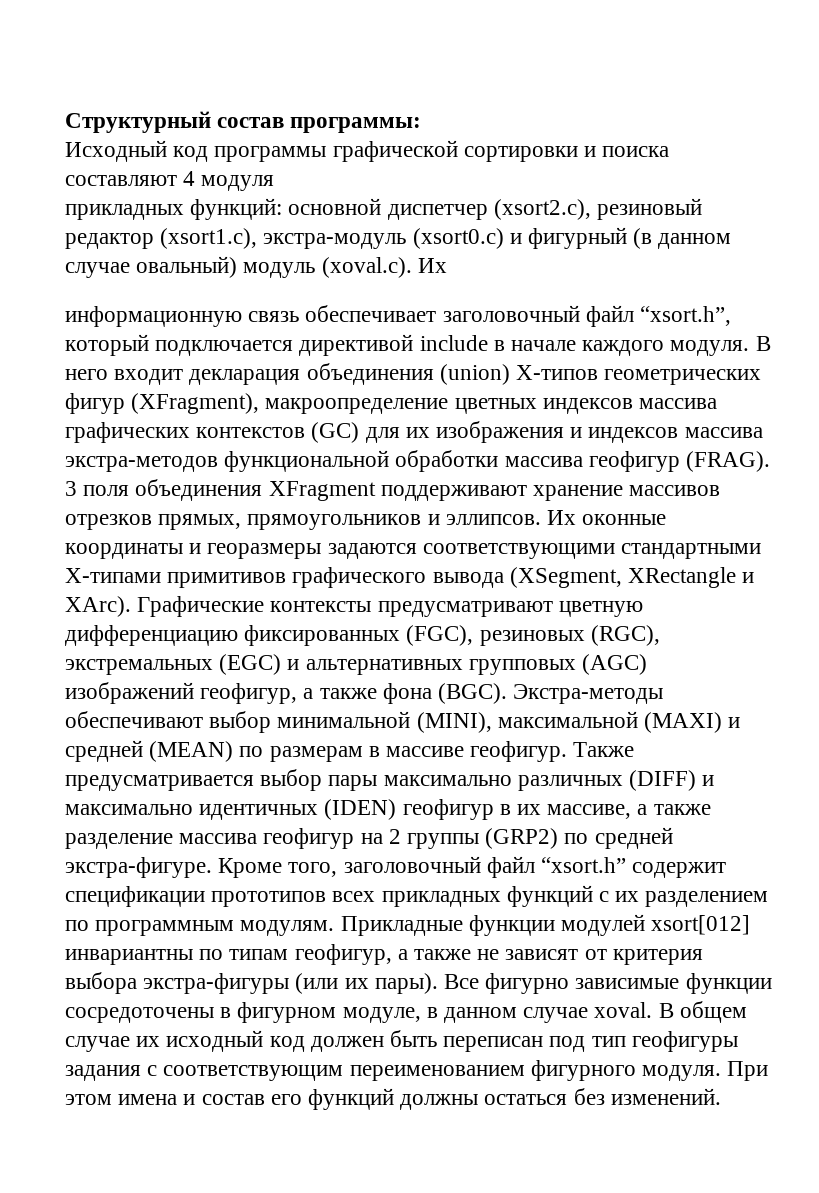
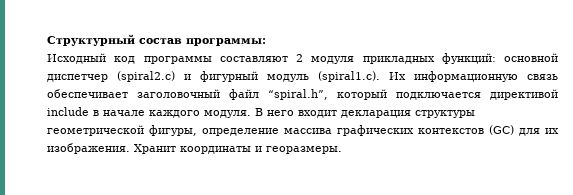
[332,140,670,162] [65,171,196,186] графической сортировки и поиска составляют 4 -> [219,54,303,62] составляют 2
(275, 183) // -> (355, 60) none
[493,198,703,220] [65,227,732,249] [65,256,447,278] (xsort2.c), резиновый редактор (xsort1.c), экстра-модуль (xsort0.c) и фигурный (в данном случае овальный) модуль (xoval.c). Их // -> [117,71,406,82] (spiral2.c) и фигурный модуль (spiral1.c). Их
[640,306,732,326] “xsort.h”, -> [268,89,328,100] “spiral.h”,
[306,363,762,385] [65,393,633,414] объединения (union) X-типов геометрических фигур (XFragment), макроопределение цветных индексов -> [415,110,475,118] [47,125,279,136] структуры геометрической фигуры, определение
[436,421,763,443] [65,450,771,472] [65,479,721,501] [65,510,667,530] [65,543,762,559] [65,567,755,588] [65,596,643,617] [65,625,660,646] [65,654,648,675] [65,682,664,704] [65,711,741,733] [65,740,635,762] [65,769,715,791] [65,799,711,820] [65,827,673,849] [65,856,727,878] [65,885,769,907] [65,914,751,936] [65,944,703,965] [65,972,772,994] [65,1001,747,1023] [65,1030,738,1052] [65,1060,769,1081] [65,1088,721,1110] изображения и индексов массива экстра-методов функциональной обработки массива геофигур (FRAG). 3 поля объединения XFragment поддерживают хранение массивов отрезков прямых, прямоугольников и эллипсов. Их оконные координаты и георазмеры задаются соответствующими стандартными Х-типами примитивов графического вывода (XSegment, XRectangle и XArc). Графические контексты предусматривают цветную дифференциацию фиксированных (FGC), резиновых (RGC), экстремальных (EGC) и альтернативных групповых (AGC) изображений геофигур, а также фона (BGC). Экстра-методы обеспечивают выбор минимальной (MINI), максимальной (MAXI) и средней (MEAN) по размерам в массиве геофигур. Также предусматривается выбор пары максимально различных (DIFF) и максимально идентичных (IDEN) геофигур в их массиве, а также разделение массива геофигур на 2 группы (GRP2) по средней экстра-фигуре. Кроме того, заголовочный файл “xsort.h” содержит спецификации прототипов всех прикладных функций с их разделением по программным модулям. Прикладные функции модулей xsort[012] инвариантны по типам геофигур, а также не зависят от критерия выбора экстра-фигуры (или их пары). Все фигурно зависимые функции сосредоточены в фигурном модуле, в данном случае xoval. В общем случае их исходный код должен быть переписан под тип геофигуры задания с соответствующим переименованием фигурного модуля. При этом имена и состав его функций должны остаться без изменений. -> [47,143,342,154] изображения. Хранит координаты и георазмеры.

